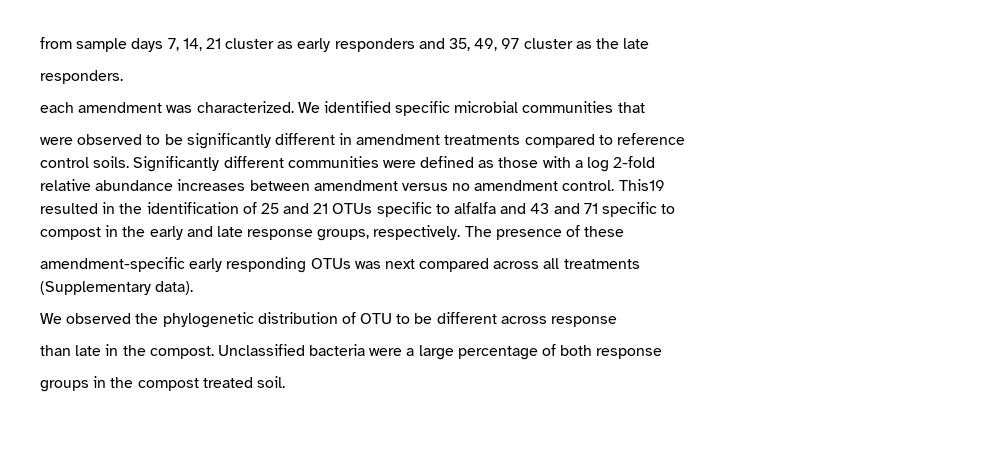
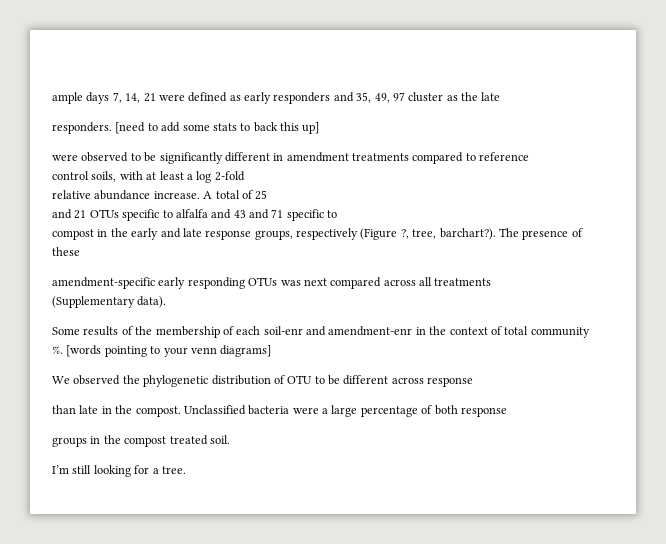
[40,37,128,52] from sample -> [52,92,83,104] ample
[225,38,275,49] cluster -> [158,92,228,102] were defined
[40,101,645,116] // each amendment was characterized. We identified specific microbial communities that -> [115,122,320,134] [need to add some stats to back this up]
[93,156,571,172] soils. Significantly different communities were defined as those with -> [91,171,184,182] soils, with at least
[177,179,665,191] [40,202,239,214] increases between amendment versus no amendment control. This19 // resulted in the identification -> [153,190,240,199] increase. A total
(279, 208) none -> (268, 195) //
[373,225,461,240] respectively. -> [296,228,496,240] respectively (Figure ?, tree, barchart?).
(194, 288) none -> [52,326,590,338] [52,345,272,357] // Some results of the membership of each soil-enr and amendment-enr in the context of total community %. [words pointing to your venn diagrams]
(285, 382) none -> [52,465,186,477] // I’m still looking for a tree.

